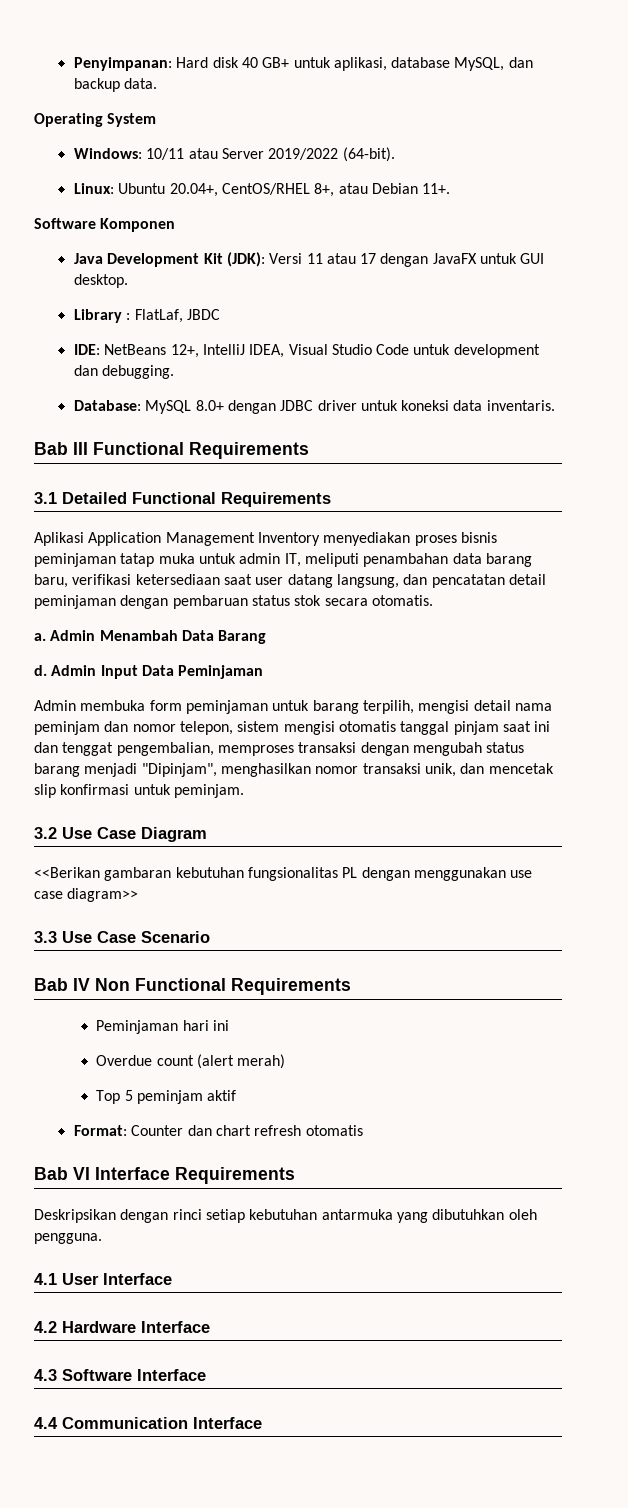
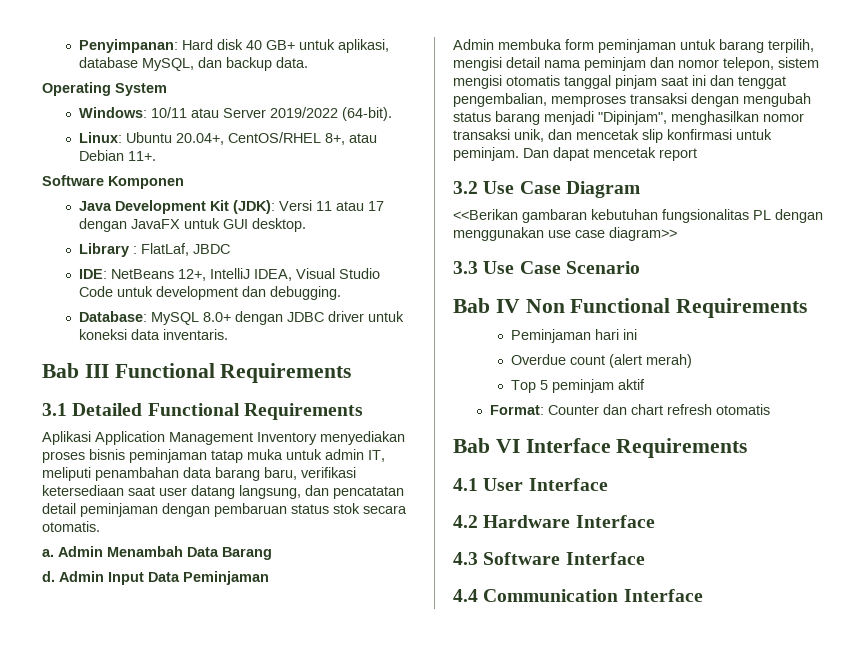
(244, 791) none -> [523,147,697,161] Dan dapat mencetak report
[34,1209,537,1223] [34,1233,102,1244] // Deskripsikan dengan rinci setiap kebutuhan antarmuka yang dibutuhkan oleh pengguna. -> (748, 448) none

